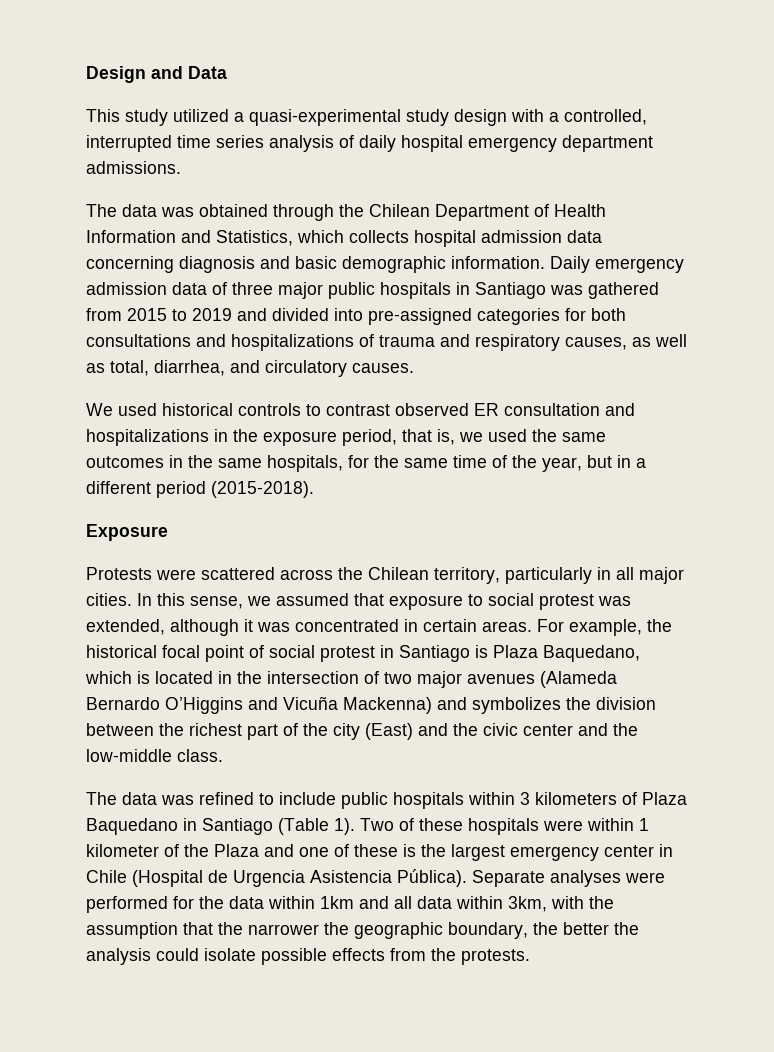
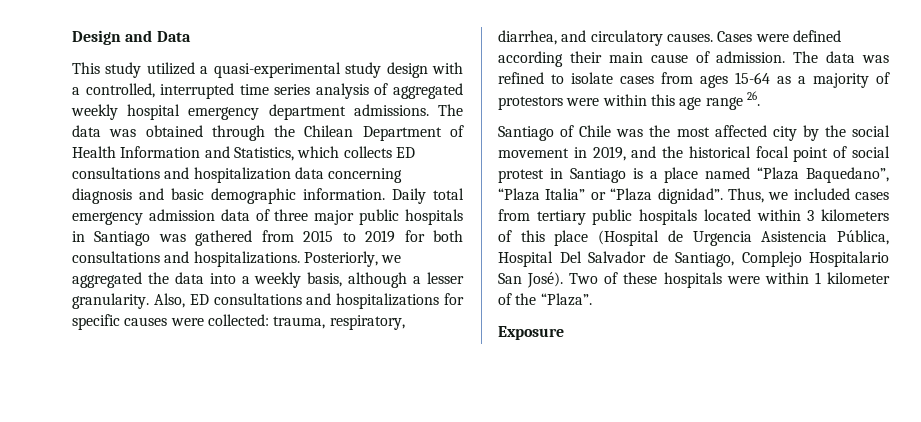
[359,135,396,152] daily -> [393,83,463,99] [71,104,118,120] aggregated weekly
(181, 167) // -> (429, 110) none
[414,230,562,247] hospital admission -> [395,147,415,158] [72,167,291,183] ED consultations and hospitalization
(590, 264) none -> [433,188,464,200] total
[237,308,626,325] [86,334,687,351] [86,360,414,377] [86,403,635,416] [86,429,606,446] [86,455,646,472] [86,481,314,498] [86,524,168,541] [86,567,684,584] [86,593,631,610] [86,619,642,636] and divided into pre-assigned categories for both consultations and hospitalizations of trauma and respiratory causes, as well as total, diarrhea, and circulatory causes. // We used historical controls to contrast observed ER consultation and hospitalizations in the exposure period, that is, we used the same outcomes in the same hospitals, for the same time of the year, but in a different period (2015-2018). // Exposure // Protests were scattered across the Chilean territory, particularly in all major cities. In this sense, we assumed that exposure to social protest was extended, although it was concentrated in certain areas. For example, -> [404,230,464,242] [72,251,402,267] [72,272,465,288] [72,293,464,309] [72,314,405,330] [498,30,841,46] [498,51,889,67] [498,72,890,88] [498,91,760,110] [498,125,890,141] [498,146,657,161] for both consultations and hospitalizations. Posteriorly, we aggregated the data into a weekly basis, although a lesser granularity. Also, ED consultations and hospitalizations for specific causes were collected: trauma, respiratory, diarrhea, and circulatory causes. Cases were defined according their main cause of admission. The data was refined to isolate cases from ages 15-64 as a majority of protestors were within this age range 26. // Santiago of Chile was the most affected city by the social movement in 2019, and
[493,645,640,662] [85,671,617,688] [86,696,656,714] [86,723,638,740] [86,749,223,762] [86,792,464,809] Plaza Baquedano, which is located in the intersection of two major avenues (Alameda Bernardo O’Higgins and Vicuña Mackenna) and symbolizes the division between the richest part of the city (East) and the civic center and the low-middle class. // The data was refined to include public hospitals -> [649,167,889,183] [498,188,889,204] [498,209,751,225] a place named “Plaza Baquedano”, “Plaza Italia” or “Plaza dignidad”. Thus, we included cases from tertiary public hospitals located
[642,792,687,805] [86,818,355,835] Plaza Baquedano in Santiago (Table 1). -> [520,230,889,246] [498,251,889,267] [498,272,564,288] this place (Hospital de Urgencia Asistencia Pública, Hospital Del Salvador de Santiago, Complejo Hospitalario San José).
[214,844,673,861] [86,869,665,887] [86,896,614,913] [86,922,639,939] [86,948,530,965] Plaza and one of these is the largest emergency center in Chile (Hospital de Urgencia Asistencia Pública). Separate analyses were performed for the data within 1km and all data within 3km, with the assumption that the narrower the geographic boundary, the better the analysis could isolate possible effects from the protests. -> [540,293,592,306] [498,326,564,340] “Plaza”. // Exposure

